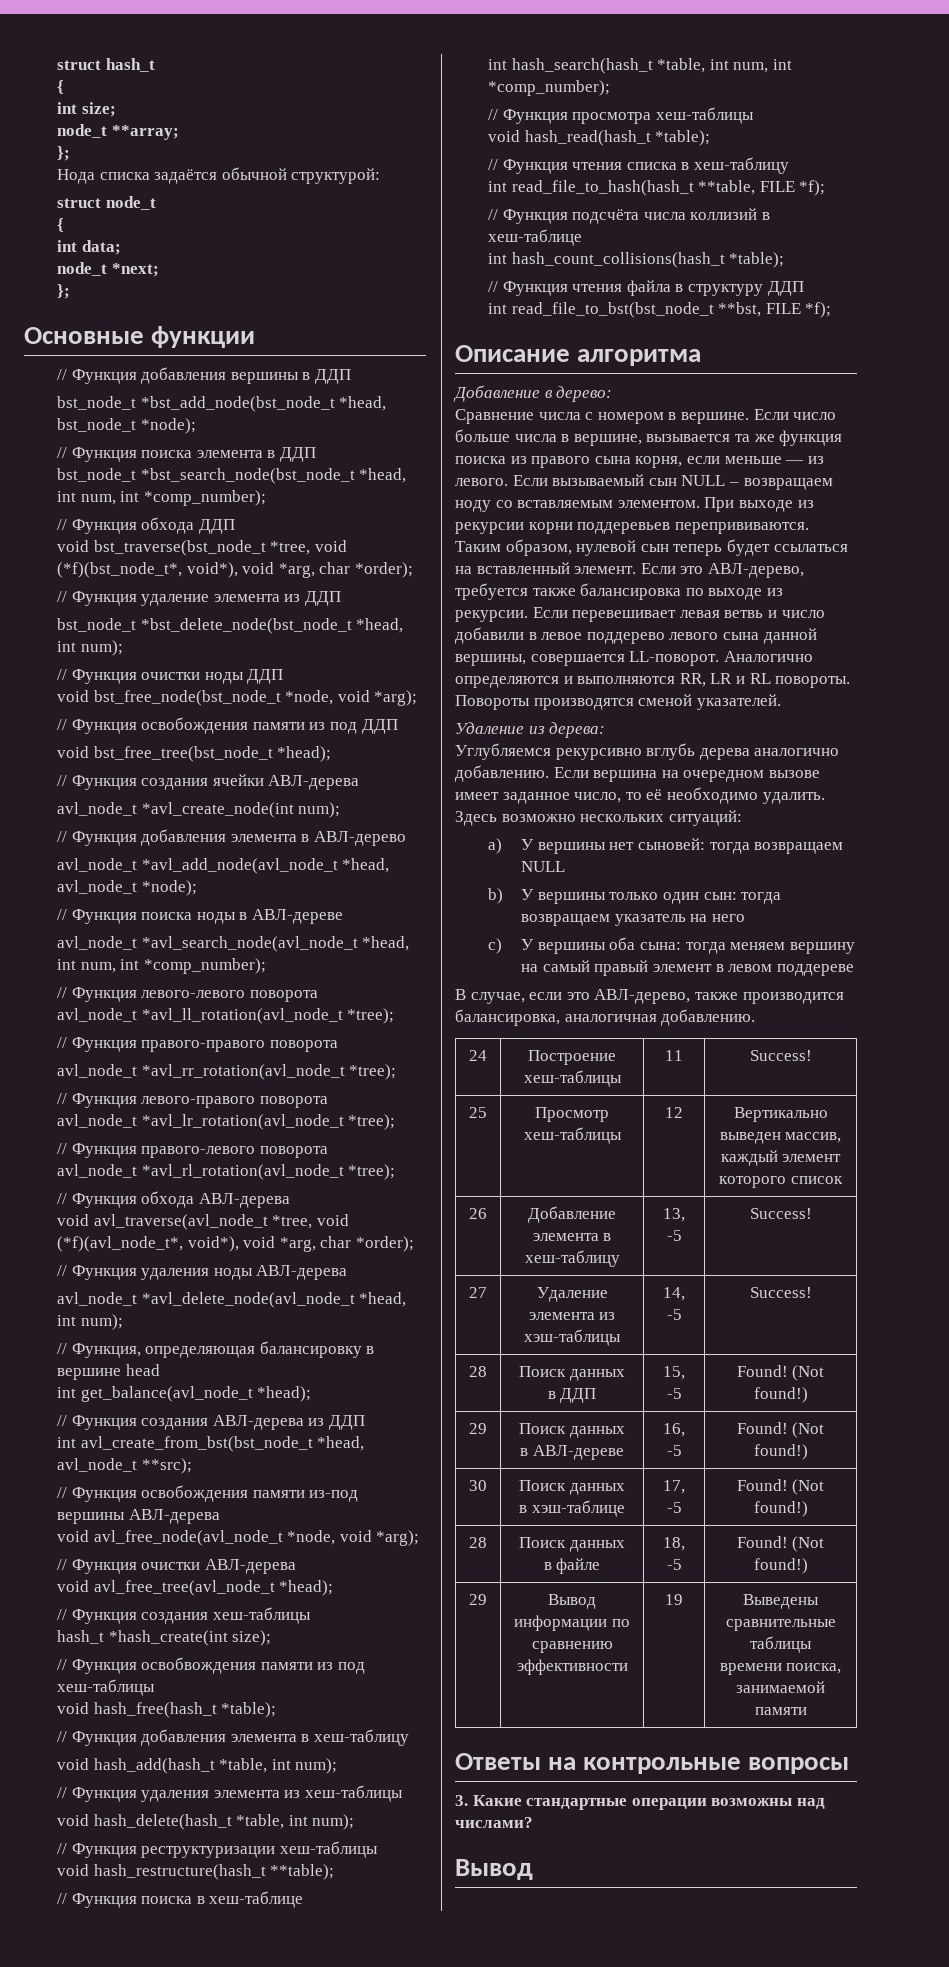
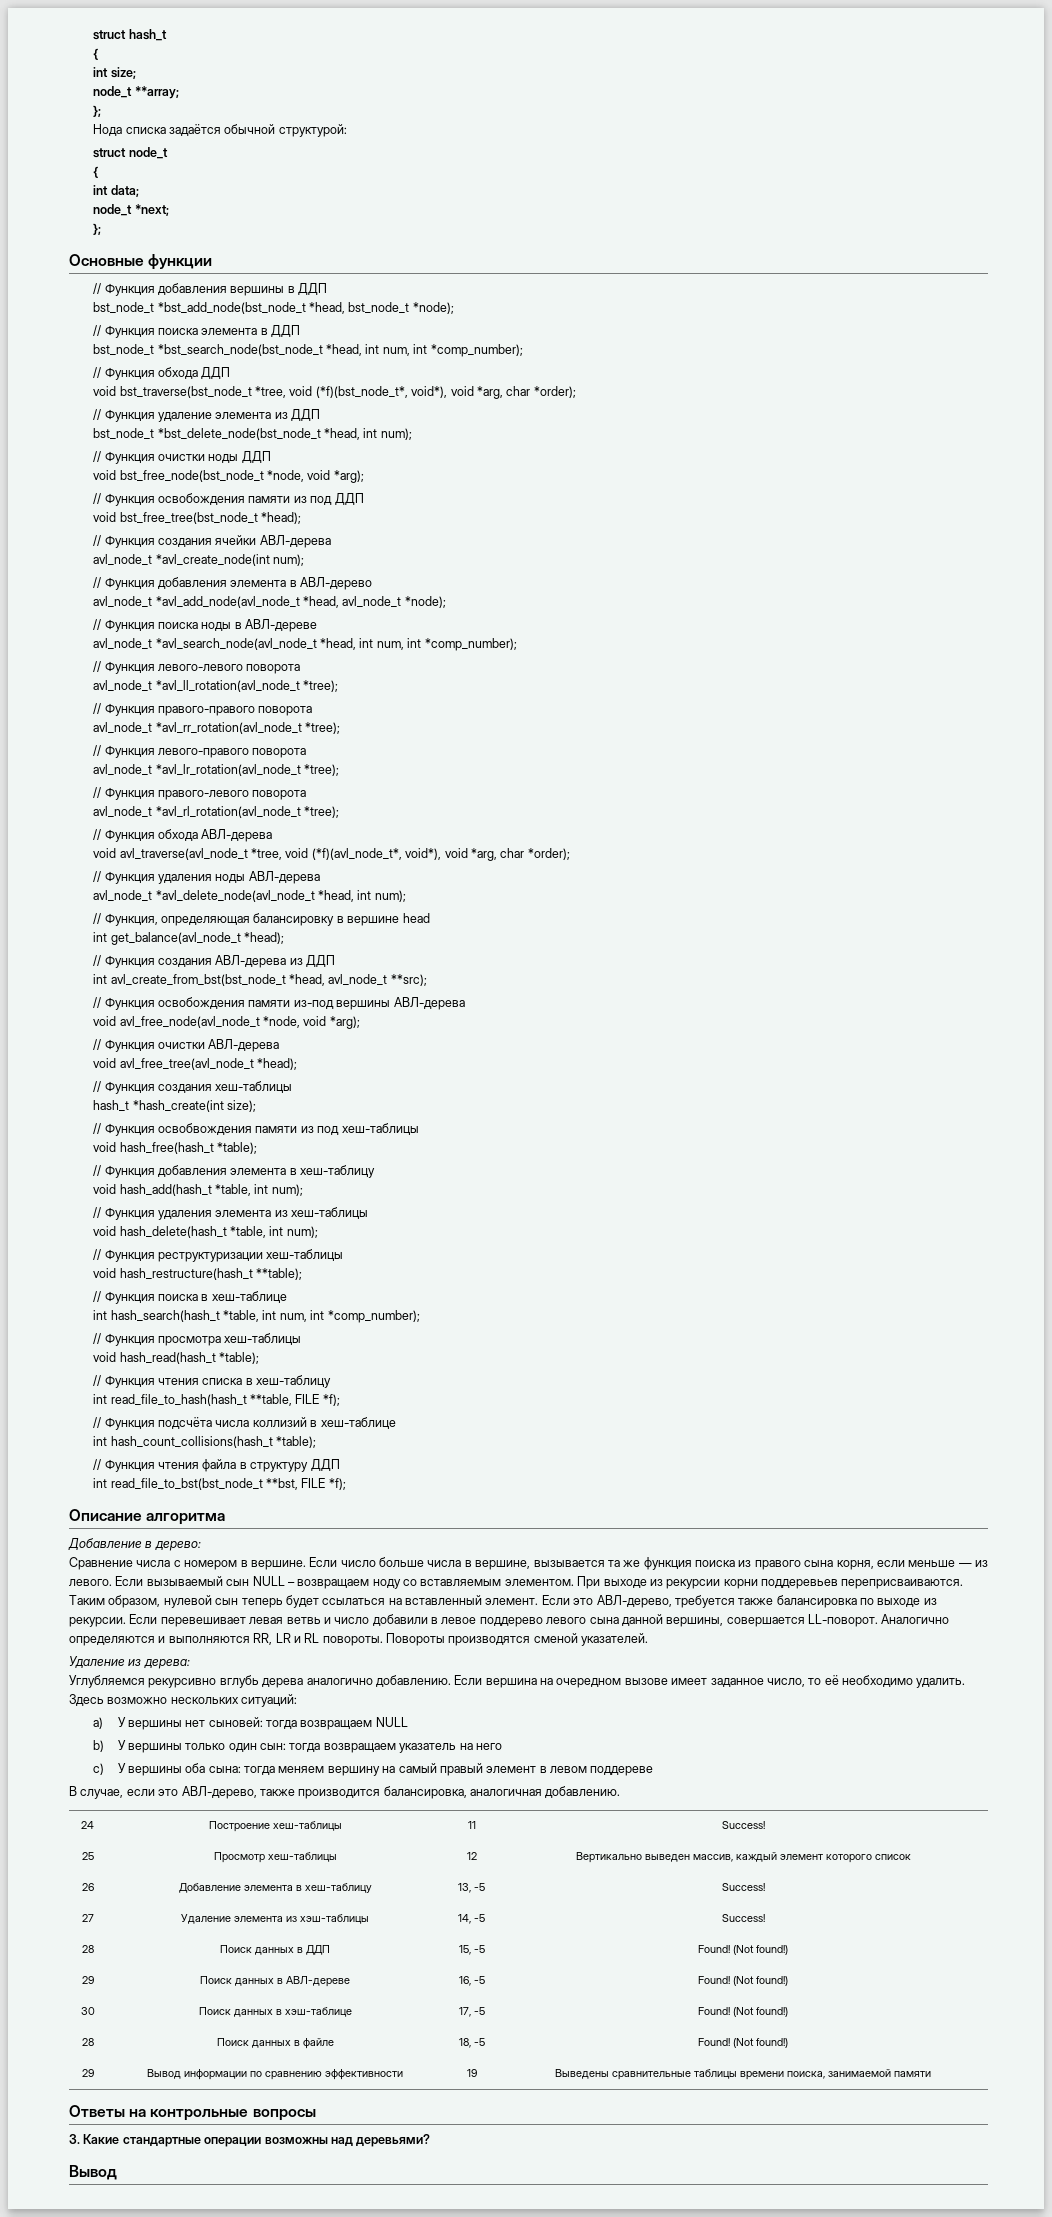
[674,522,809,534] перепрививаются. -> [841,1579,964,1589] переприсваиваются.
[455,1817,533,1828] числами? -> [356,2134,431,2147] деревьями?

